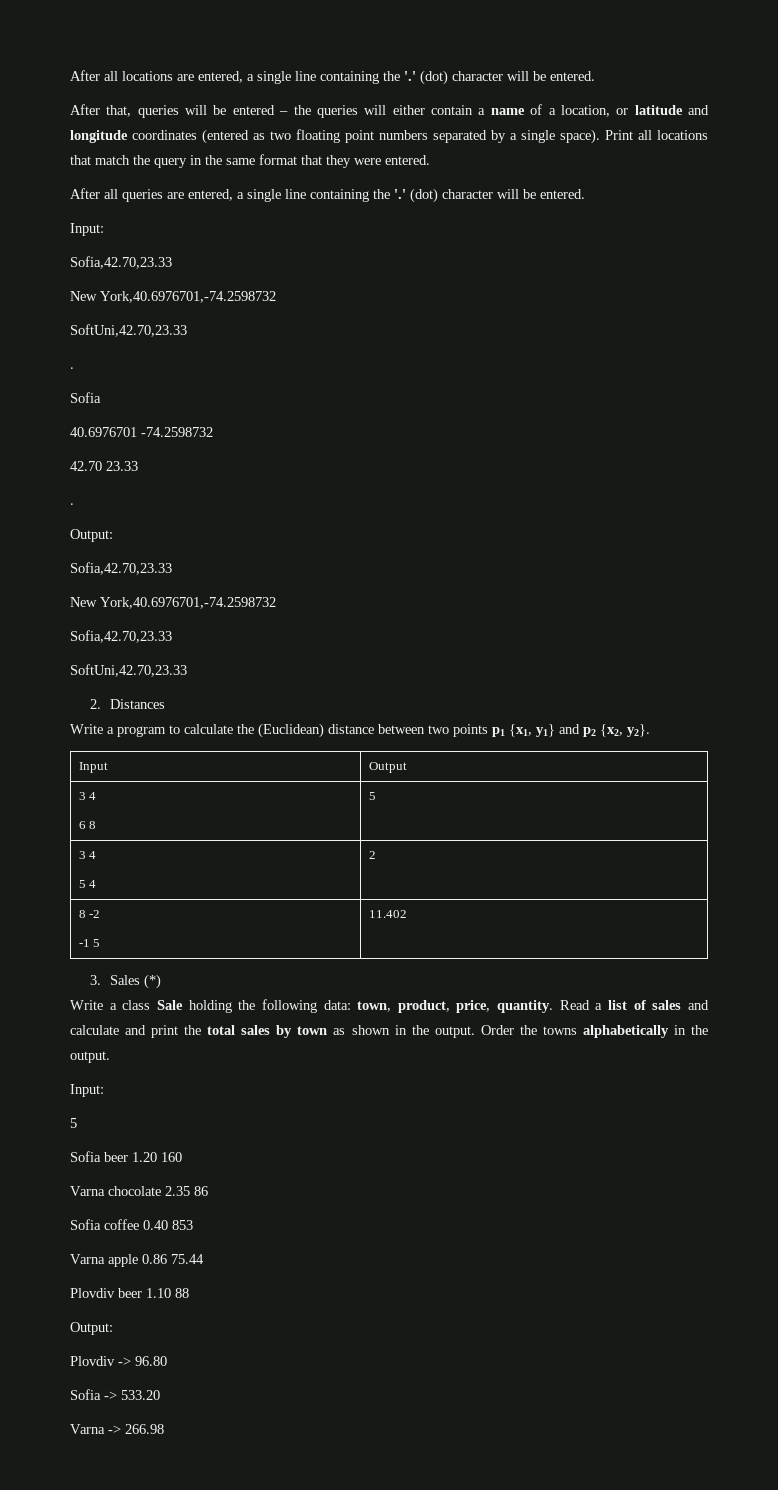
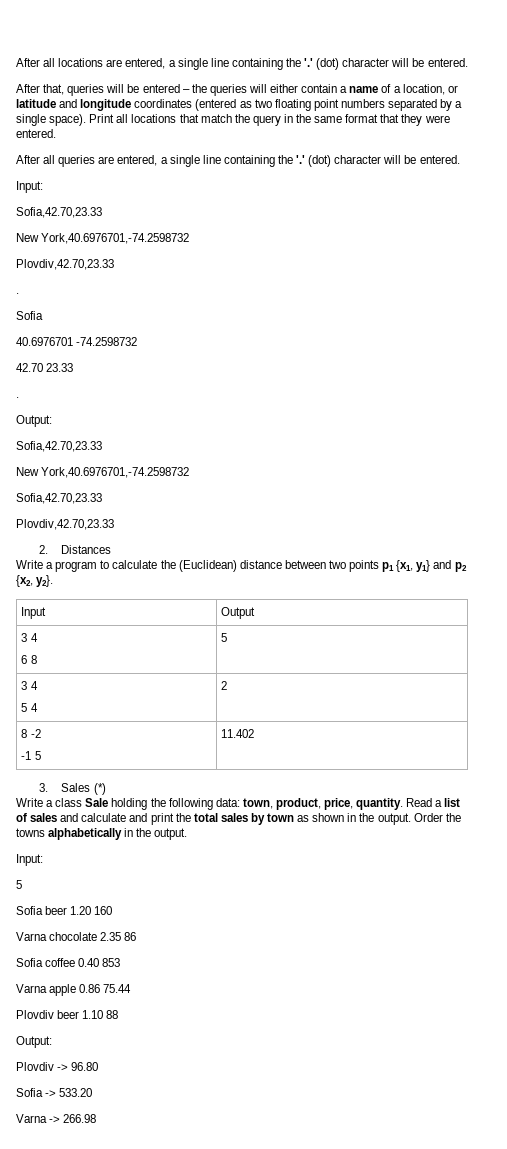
[70,324,187,337] SoftUni,42.70,23.33 -> [16,259,114,270] Plovdiv,42.70,23.33
[70,664,187,677] SoftUni,42.70,23.33 -> [16,519,114,530] Plovdiv,42.70,23.33

